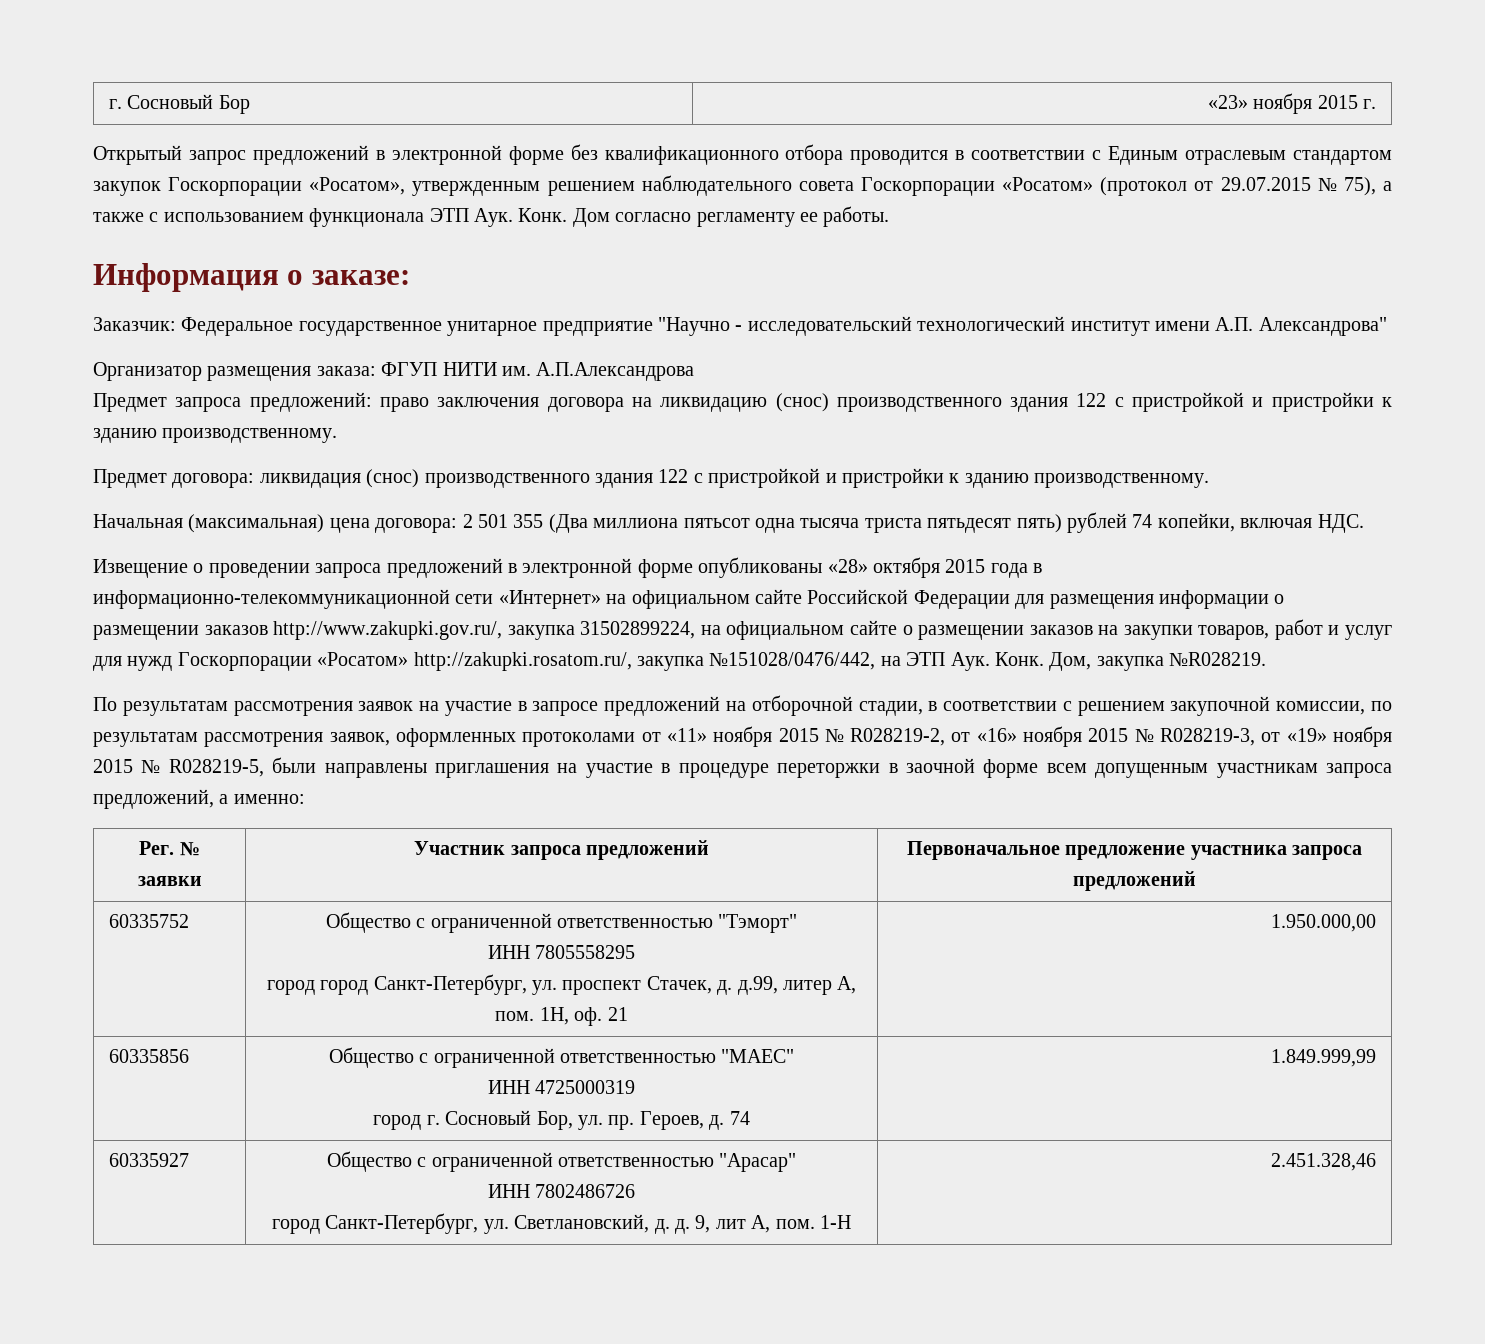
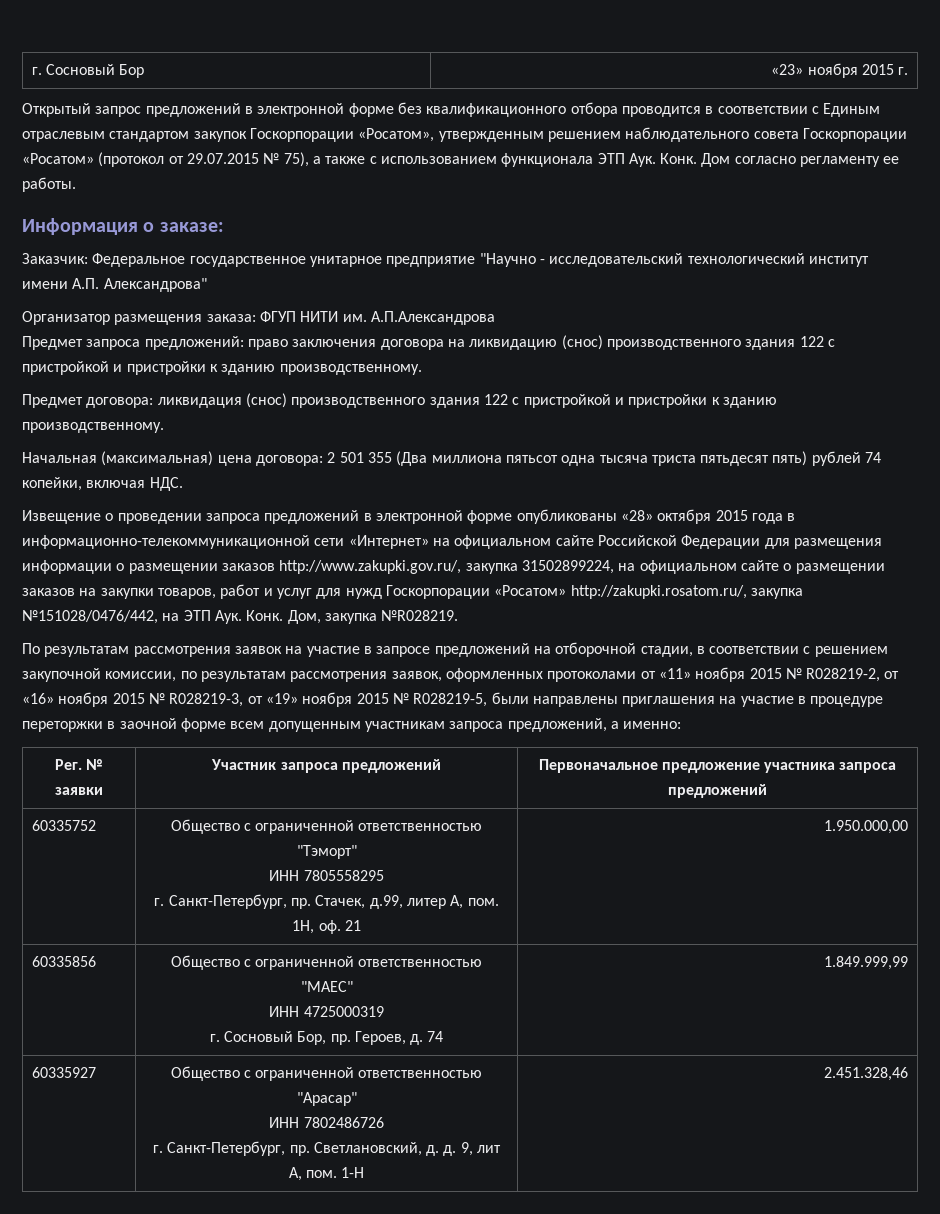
[266,974,733,995] город город Санкт-Петербург, ул. проспект Стачек, д. -> [154,894,366,909] г. Санкт-Петербург, пр. Стачек,
[373,1115,422,1130] город -> (384, 1011) none
[578,1115,603,1130] ул. -> (327, 1038) none
[272,1213,509,1234] город Санкт-Петербург, ул. -> [152,1141,310,1156] г. Санкт-Петербург, пр.

